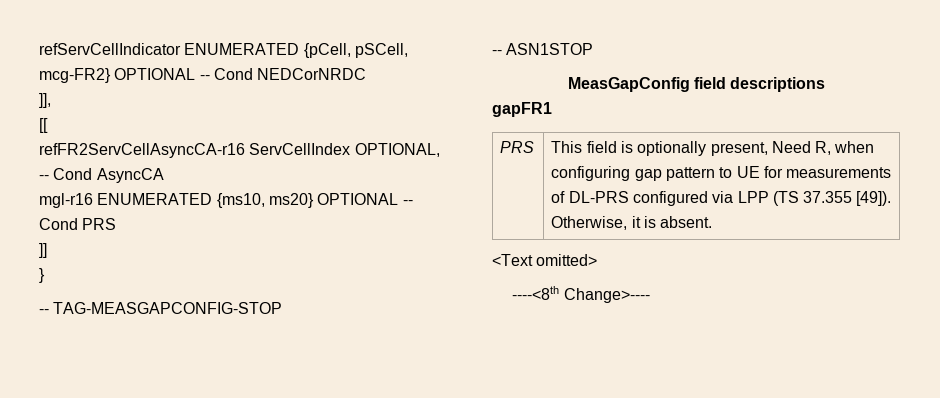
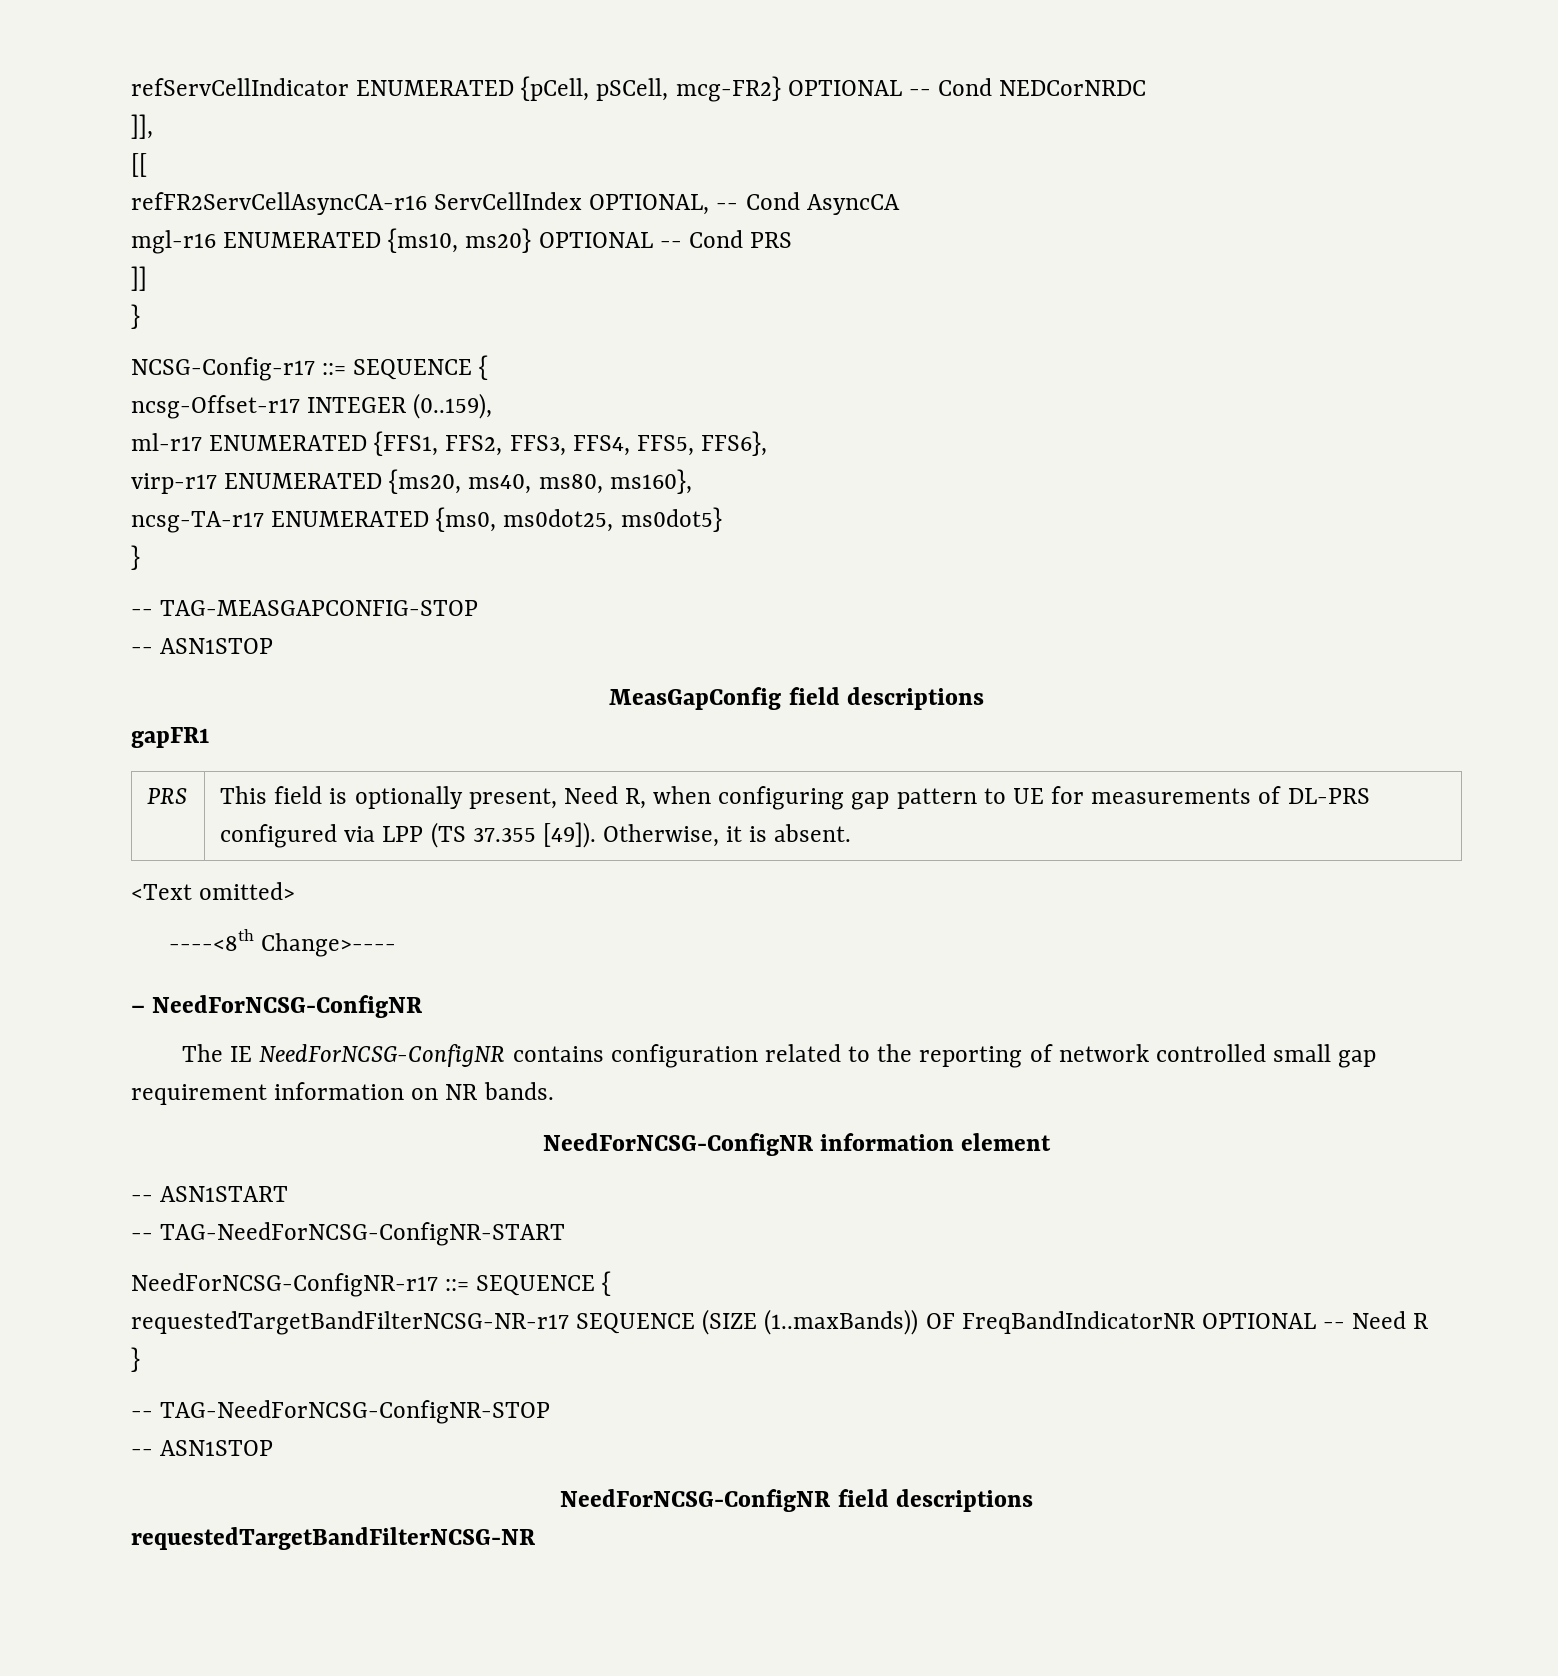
(45, 275) none -> [131,355,489,381] [131,393,493,419] [131,431,768,456] [131,469,692,494] [131,507,722,533] [131,545,140,570] // NCSG-Config-r17 ::= SEQUENCE { // ncsg-Offset-r17 INTEGER (0..159), // ml-r17 ENUMERATED {FFS1, FFS2, FFS3, FFS4, FFS5, FFS6}, // virp-r17 ENUMERATED {ms20, ms40, ms80, ms160}, // ncsg-TA-r17 ENUMERATED {ms0, ms0dot25, ms0dot5} // }
(650, 295) none -> [131,995,423,1018] [182,1044,1377,1068] [131,1082,554,1105] [542,1133,1052,1156] [131,1186,289,1202] [131,1222,566,1246] [131,1271,612,1297] [131,1309,1429,1335] [131,1347,140,1372] [131,1400,551,1424] [131,1440,274,1456] [560,1489,1033,1512] [131,1527,535,1550] // – NeedForNCSG-ConfigNR // The IE NeedForNCSG-ConfigNR contains configuration related to the reporting of network controlled small gap requirement information on NR bands. // NeedForNCSG-ConfigNR information element // -- ASN1START // -- TAG-NeedForNCSG-ConfigNR-START // NeedForNCSG-ConfigNR-r17 ::= SEQUENCE { // requestedTargetBandFilterNCSG-NR-r17 SEQUENCE (SIZE (1..maxBands)) OF FreqBandIndicatorNR OPTIONAL -- Need R // } // -- TAG-NeedForNCSG-ConfigNR-STOP // -- ASN1STOP // NeedForNCSG-ConfigNR field descriptions // requestedTargetBandFilterNCSG-NR

